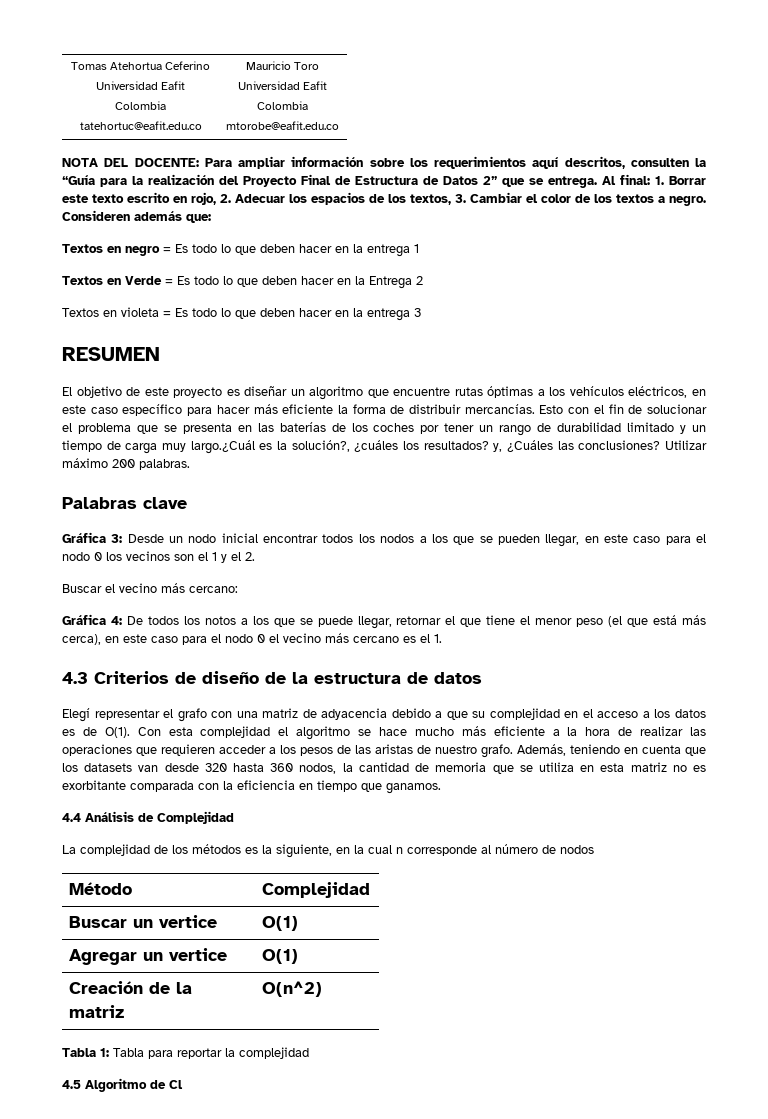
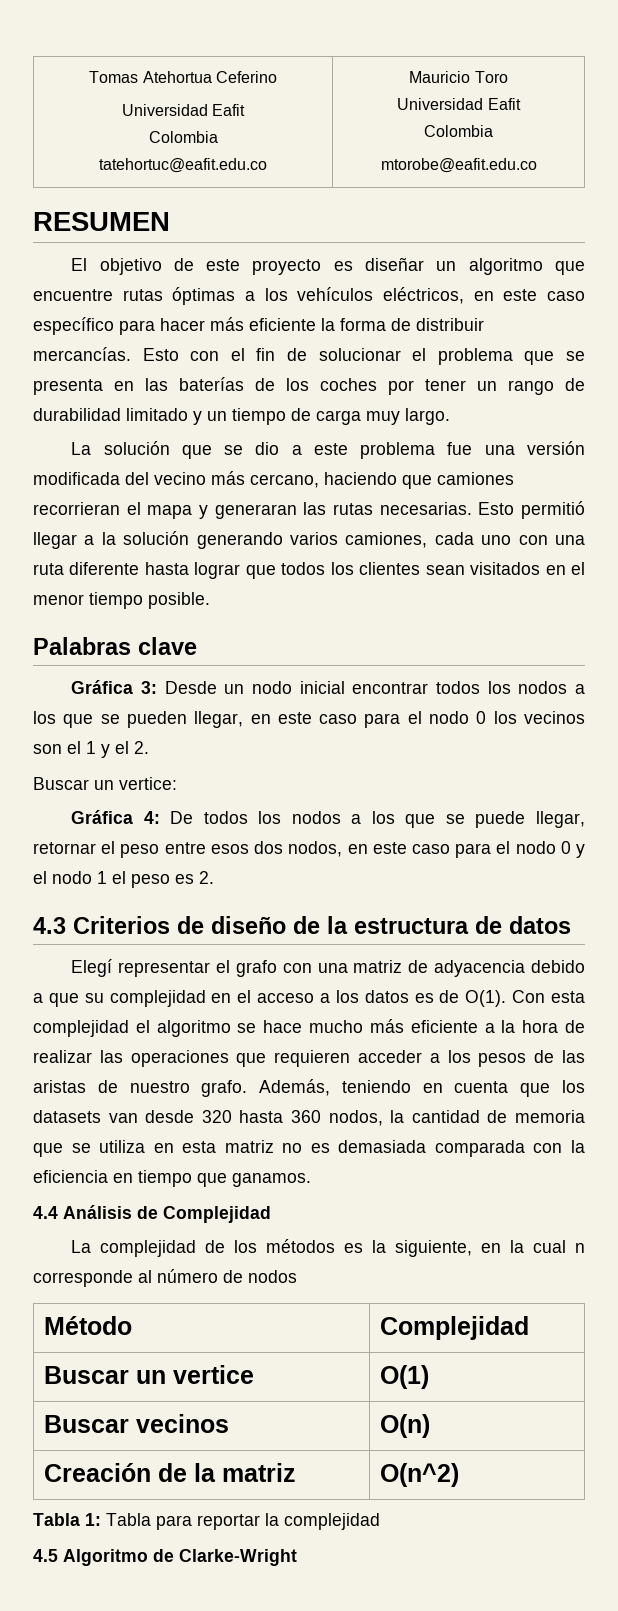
[62,156,706,169] [62,174,706,188] [62,192,706,206] [62,210,211,223] [62,244,419,257] [62,276,423,289] [62,307,421,321] // NOTA DEL DOCENTE: Para ampliar información sobre los requerimientos aquí descritos, consulten la “Guía para la realización del Proyecto Final de Estructura de Datos 2” que se entrega. Al final: 1. Borrar este texto escrito en rojo, 2. Adecuar los espacios de los textos, 3. Cambiar el color de los textos a negro. Consideren además que: // Textos en negro = Es todo lo que deben hacer en la entrega 1 // Textos en Verde = Es todo lo que deben hacer en la Entrega 2 // Textos en violeta = Es todo lo que deben hacer en la entrega 3 -> (537, 165) none
[190,440,707,454] [62,458,190,470] largo.¿Cuál es la solución?, ¿cuáles los resultados? y, ¿Cuáles las conclusiones? Utilizar máximo 200 palabras. -> [405,408,450,425] [71,441,585,459] [33,471,514,489] [33,501,585,519] [33,531,585,549] [33,562,585,579] [33,592,210,609] largo. // La solución que se dio a este problema fue una versión modificada del vecino más cercano, haciendo que camiones recorrieran el mapa y generaran las rutas necesarias. Esto permitió llegar a la solución generando varios camiones, cada uno con una ruta diferente hasta lograr que todos los clientes sean visitados en el menor tiempo posible.
[105,583,238,593] el vecino más cercano: -> [94,777,177,790] un vertice:
[204,616,236,625] notos -> [291,811,341,824] nodos
[460,615,707,627] [62,633,442,645] que tiene el menor peso (el que está más cerca), en este caso para el nodo 0 el vecino más cercano es el 1. -> [120,841,585,858] [33,871,214,888] peso entre esos dos nodos, en este caso para el nodo 0 y el nodo 1 el peso es 2.
[62,780,126,790] exorbitante -> [338,1140,427,1153] demasiada
[69,948,228,965] [262,949,299,964] Agregar un vertice | O(1) -> [44,1414,230,1433] [380,1414,431,1438] Buscar vecinos | O(n)
[169,1080,183,1089] Cl -> [179,1549,297,1566] Clarke-Wright

